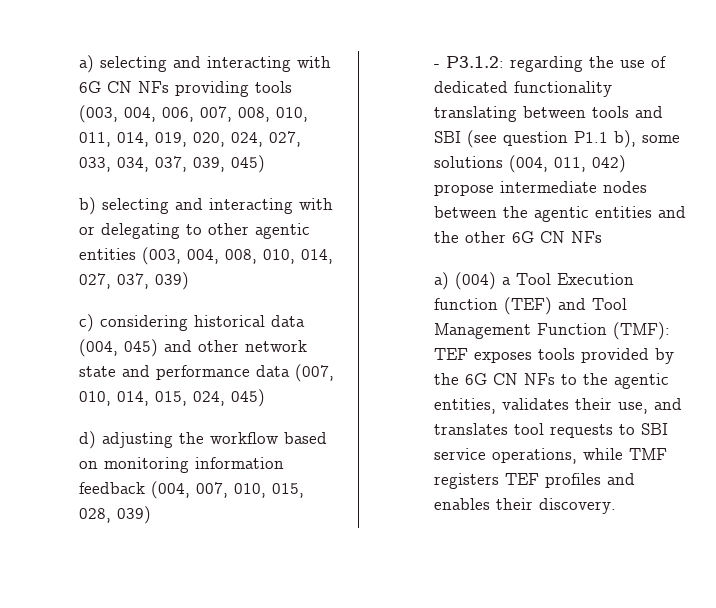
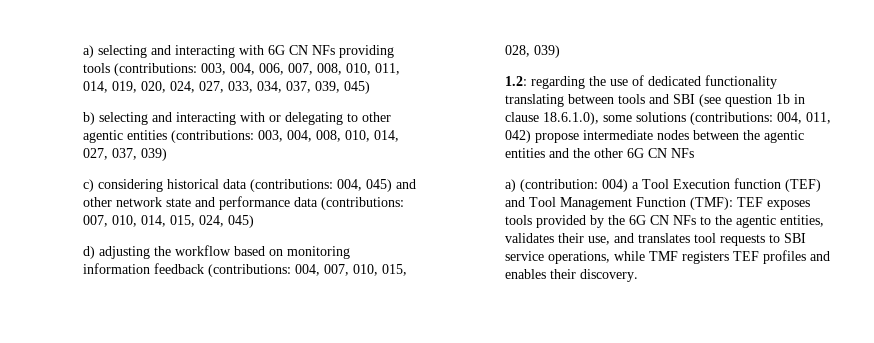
[79,105,119,123] (003, -> [114,63,227,76] (contributions: 003,
[142,247,182,265] (003, -> [171,130,284,143] (contributions: 003,
[79,339,119,357] (004, -> [250,179,363,192] (contributions: 004,
[295,364,335,382] (007, -> [321,197,405,210] [83,215,109,227] (contributions: 007,
[151,481,191,499] (004, -> [208,264,321,277] (contributions: 004,
[434,56,505,68] - P3.1.2: -> [505,76,528,86] 1.2:
[574,130,681,148] [434,155,549,173] P1.1 b), some solutions (004, -> [776,94,806,104] [505,112,803,125] 1b in clause 18.6.1.0), some solutions (contributions: 004,
[455,272,497,290] (004) -> [520,179,629,192] (contribution: 004)

